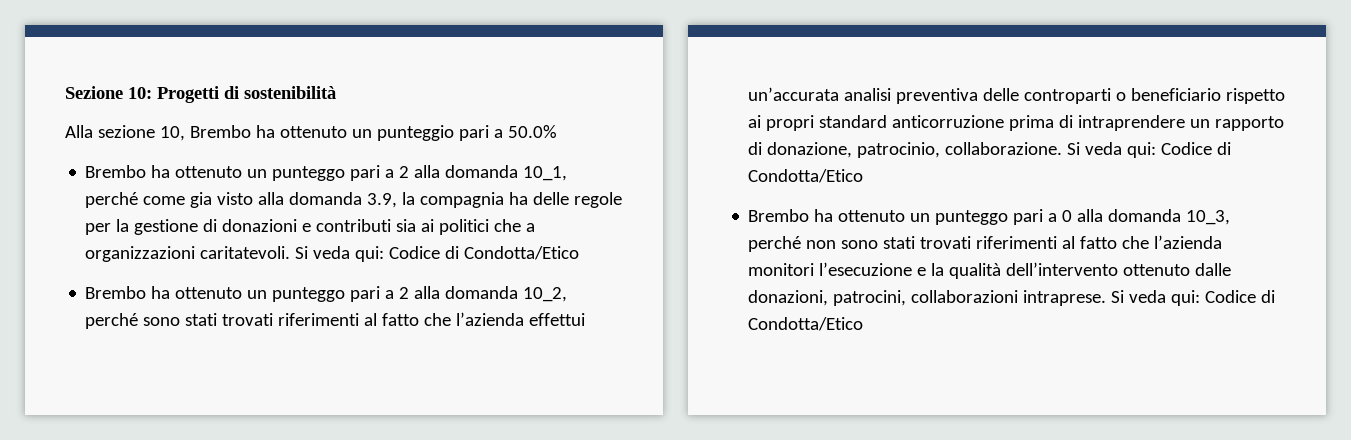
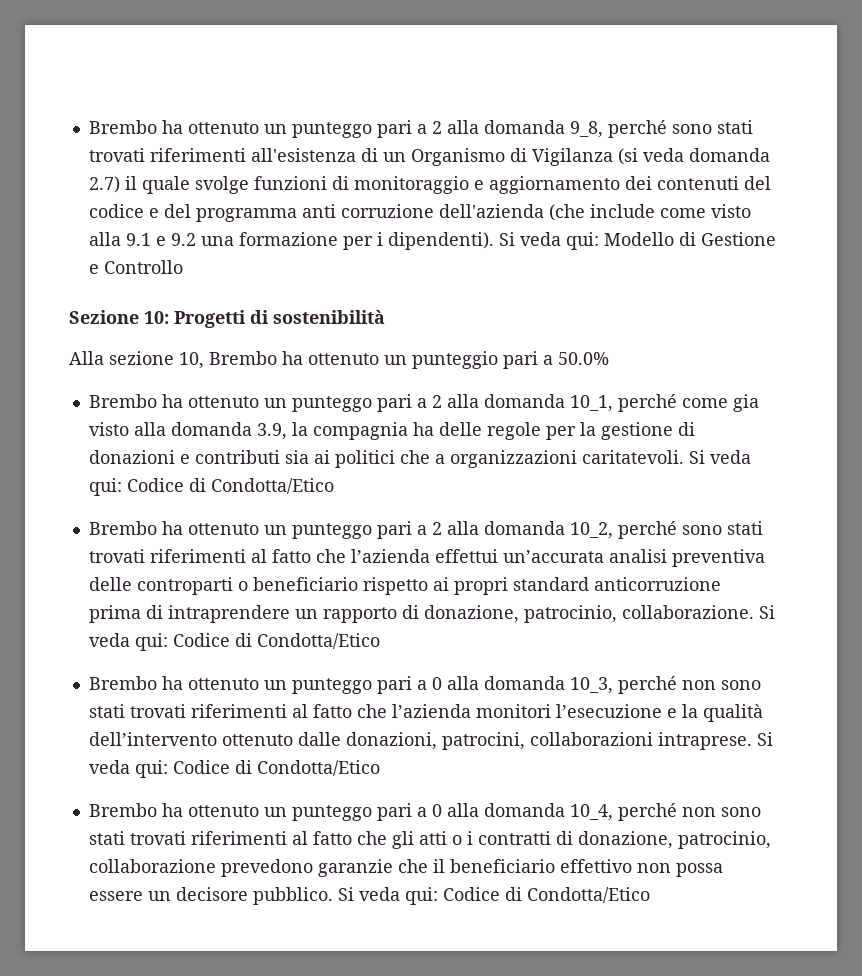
(65, 92) none -> [88,120,753,138] [88,148,770,166] [88,176,771,194] [88,204,751,222] [88,232,776,250] [88,260,183,274] Brembo ha ottenuto un punteggo pari a 2 alla domanda 9_8, perché sono stati trovati riferimenti all'esistenza di un Organismo di Vigilanza (si veda domanda 2.7) il quale svolge funzioni di monitoraggio e aggiornamento dei contenuti del codice e del programma anti corruzione dell'azienda (che include come visto alla 9.1 e 9.2 una formazione per i dipendenti). Si veda qui: Modello di Gestione e Controllo //
(864, 324) none -> [88,803,761,821] [88,831,771,849] [88,859,723,877] [88,887,650,905] // Brembo ha ottenuto un punteggo pari a 0 alla domanda 10_4, perché non sono stati trovati riferimenti al fatto che gli atti o i contratti di donazione, patrocinio, collaborazione prevedono garanzie che il beneficiario effettivo non possa essere un decisore pubblico. Si veda qui: Codice di Condotta/Etico

